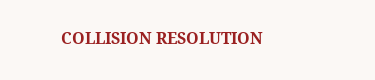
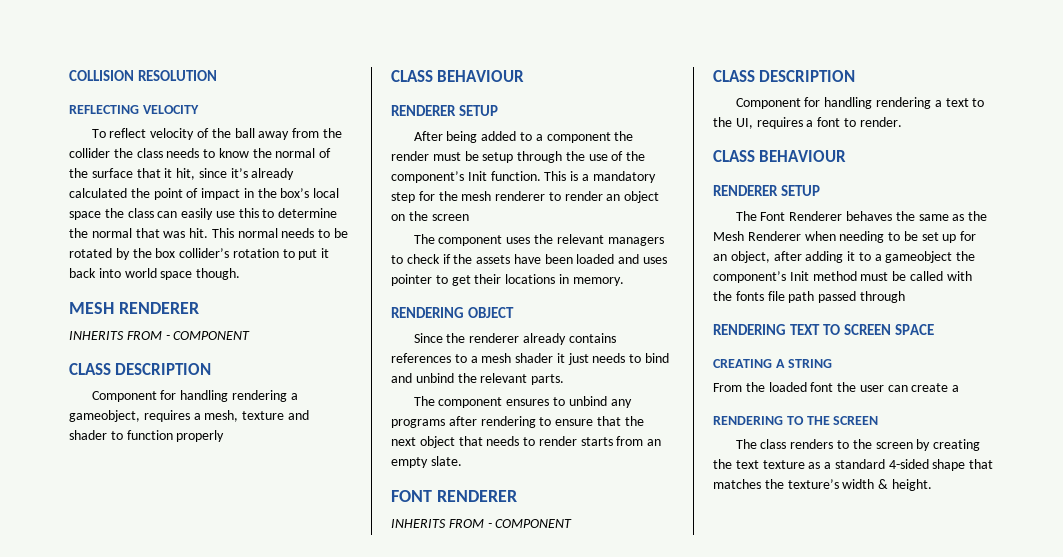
(264, 38) none -> [69,105,199,114] [91,128,342,140] [69,148,332,158] [69,168,295,180] [69,188,340,200] [69,208,338,220] [69,228,349,238] [69,248,330,260] [69,268,241,280] [69,302,199,314] [69,331,251,340] [69,363,212,375] [91,390,298,402] [69,410,309,422] [69,430,225,442] [391,70,525,82] [391,105,499,116] [413,131,634,143] [391,151,646,163] [391,171,656,183] [391,191,660,203] [391,211,469,221] [413,234,664,246] [391,254,668,264] [391,274,624,286] [391,307,515,318] [413,333,616,345] [391,353,670,365] [391,373,565,385] [413,396,632,408] [391,416,644,428] [391,436,662,448] [391,456,462,468] [391,490,517,502] [391,519,573,528] [713,70,856,82] [735,97,985,109] [713,117,902,129] [713,150,847,162] [713,185,821,196] [735,211,988,221] [713,231,977,243] [713,251,976,263] [713,271,972,283] [713,291,905,303] [713,324,935,335] [713,359,832,368] [713,382,960,392] [713,416,879,425] [735,439,981,451] [713,459,994,471] [713,479,932,491] // REFLECTING VELOCITY // To reflect velocity of the ball away from the collider the class needs to know the normal of the surface that it hit, since it’s already calculated the point of impact in the box’s local space the class can easily use this to determine the normal that was hit. This normal needs to be rotated by the box collider’s rotation to put it back into world space though. // MESH RENDERER // INHERITS FROM - COMPONENT // CLASS DESCRIPTION // Component for handling rendering a gameobject, requires a mesh, texture and shader to function properly // CLASS BEHAVIOUR // RENDERER SETUP // After being added to a component the render must be setup through the use of the component’s Init function. This is a mandatory step for the mesh renderer to render an object on the screen // The component uses the relevant managers to check if the assets have been loaded and uses pointer to get their locations in memory. // RENDERING OBJECT // Since the renderer already contains references to a mesh shader it just needs to bind and unbind the relevant parts. // The component ensures to unbind any programs after rendering to ensure that the next object that needs to render starts from an empty slate. // FONT RENDERER // INHERITS FROM - COMPONENT // CLASS DESCRIPTION // Component for handling rendering a text to the UI, requires a font to render. // CLASS BEHAVIOUR // RENDERER SETUP // The Font Renderer behaves the same as the Mesh Renderer when needing to be set up for an object, after adding it to a gameobject the component’s Init method must be called with the fonts file path passed through // RENDERING TEXT TO SCREEN SPACE // CREATING A STRING // From the loaded font the user can create a // RENDERING TO THE SCREEN // The class renders to the screen by creating the text texture as a standard 4-sided shape that matches the texture’s width & height.

